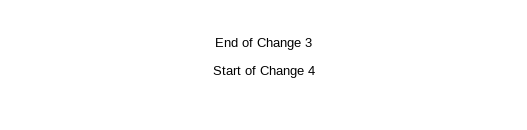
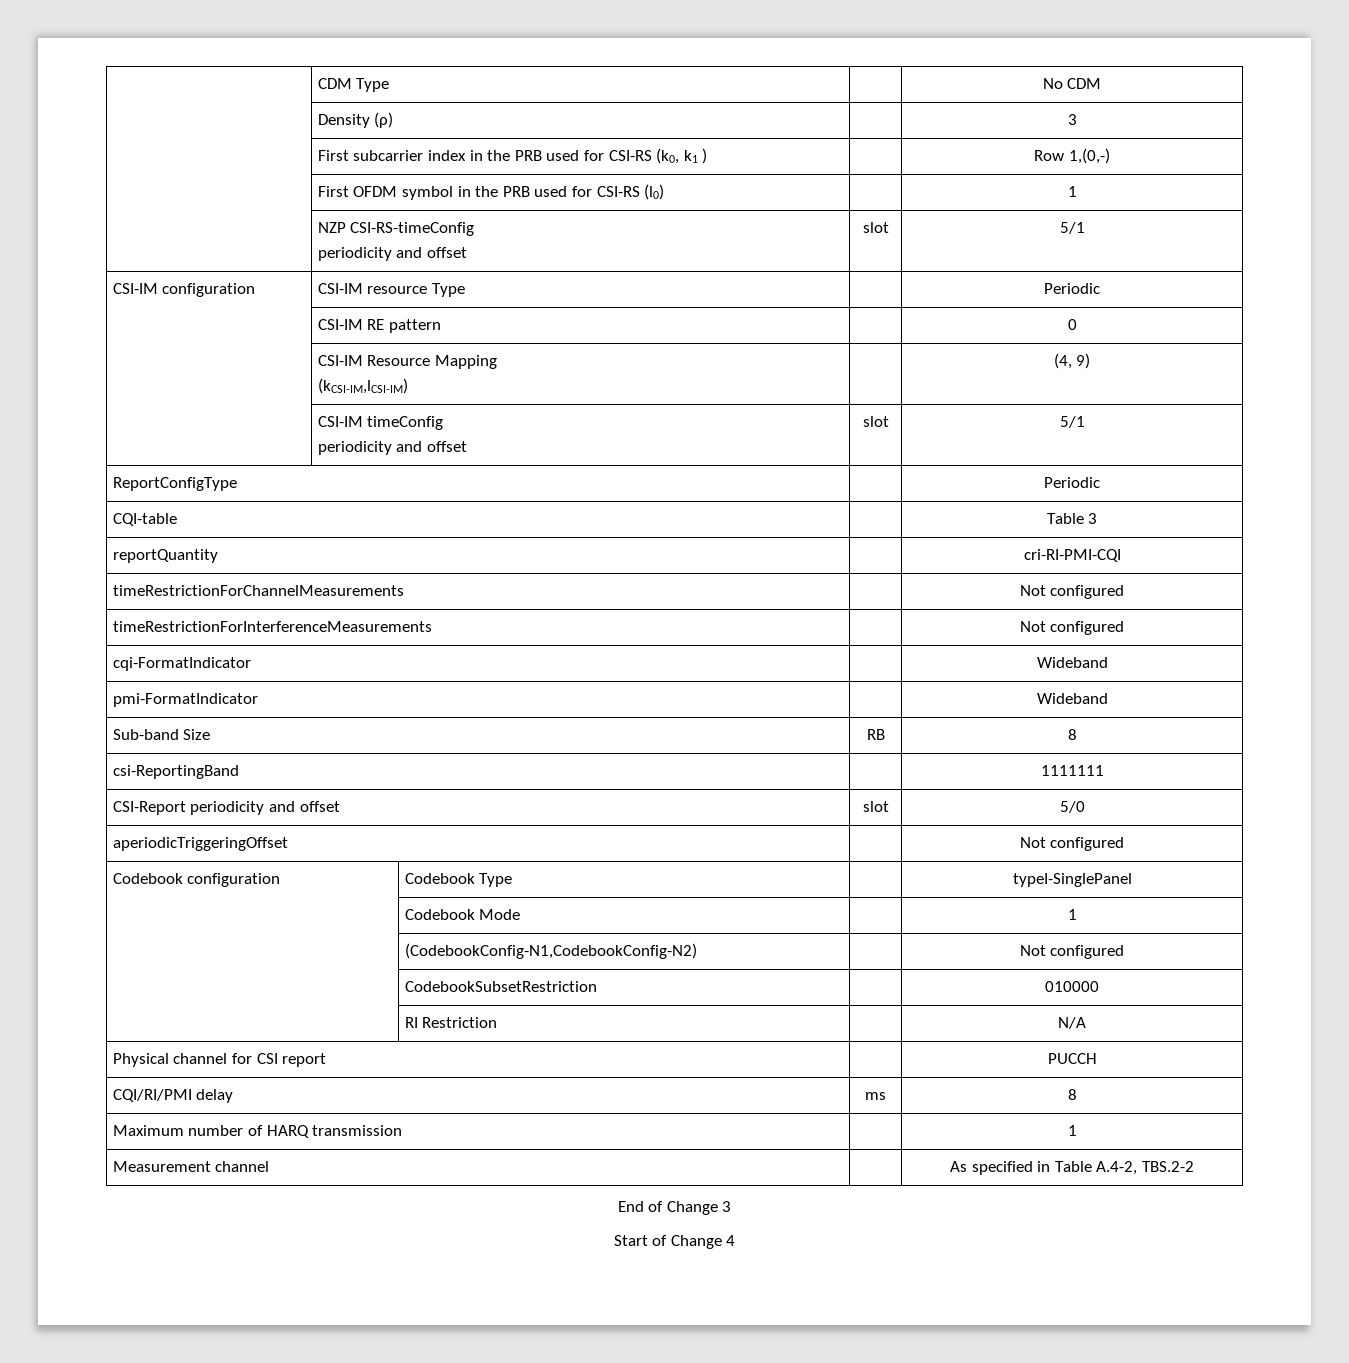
(215, 42) none -> [317,78,390,92] [1042,78,1102,89] [317,112,394,128] [1067,114,1077,125] [317,148,708,164] [1034,148,1110,164] [317,184,665,200] [1067,186,1077,197] [317,222,475,236] [317,247,468,261] [862,222,889,233] [1059,222,1085,234] [112,283,256,297] [317,283,466,297] [1044,283,1100,294] [317,319,442,333] [1067,319,1077,330] [317,355,498,369] [317,378,408,394] [1053,353,1091,369] [317,416,444,430] [317,441,468,455] [862,416,889,427] [1059,416,1085,428] [112,477,237,491] [1044,477,1100,488] [112,513,177,526] [1046,513,1098,524] [112,549,218,563] [1023,549,1121,562] [112,585,404,596] [1019,585,1125,599] [112,621,432,632] [1019,621,1125,635] [112,657,251,671] [1036,657,1108,668] [112,693,258,707] [1036,693,1108,704] [112,729,211,740] [866,729,885,740] [1067,729,1077,740] [112,765,239,779] [1040,765,1104,776] [112,801,340,815] [862,801,889,812] [1059,801,1085,813] [112,837,288,851] [1019,837,1125,851] [112,873,281,887] [404,873,513,887] [1012,873,1132,887] [404,909,521,920] [1067,909,1077,920] [404,943,697,959] [1019,945,1125,959] [404,981,597,992] [1045,981,1099,992] [404,1017,498,1028] [1058,1017,1086,1029] [112,1053,327,1067] [1047,1053,1097,1064] [112,1089,234,1103] [865,1092,886,1100] [1067,1089,1077,1100] [112,1125,403,1138] [1067,1125,1077,1136] [112,1161,270,1172] [950,1161,1194,1175] | CDM Type | | No CDM // | Density (ρ) | | 3 // | First subcarrier index in the PRB used for CSI-RS (k0, k1 ) | | Row 1,(0,-) // | First OFDM symbol in the PRB used for CSI-RS (l0) | | 1 // | NZP CSI-RS-timeConfig // periodicity and offset | slot | 5/1 // CSI-IM configuration | CSI-IM resource Type | | Periodic // | CSI-IM RE pattern | | 0 // | CSI-IM Resource Mapping // (kCSI-IM,lCSI-IM) | | (4, 9) // | CSI-IM timeConfig // periodicity and offset | slot | 5/1 // ReportConfigType | | Periodic // CQI-table | | Table 3 // reportQuantity | | cri-RI-PMI-CQI // timeRestrictionForChannelMeasurements | | Not configured // timeRestrictionForInterferenceMeasurements | | Not configured // cqi-FormatIndicator | | Wideband // pmi-FormatIndicator | | Wideband // Sub-band Size | RB | 8 // csi-ReportingBand | | 1111111 // CSI-Report periodicity and offset | slot | 5/0 // aperiodicTriggeringOffset | | Not configured // Codebook configuration | Codebook Type | | typeI-SinglePanel // | Codebook Mode | | 1 // | (CodebookConfig-N1,CodebookConfig-N2) | | Not configured // | CodebookSubsetRestriction | | 010000 // | RI Restriction | | N/A // Physical channel for CSI report | | PUCCH // CQI/RI/PMI delay | ms | 8 // Maximum number of HARQ transmission | | 1 // Measurement channel | | As specified in Table A.4-2, TBS.2-2 //

